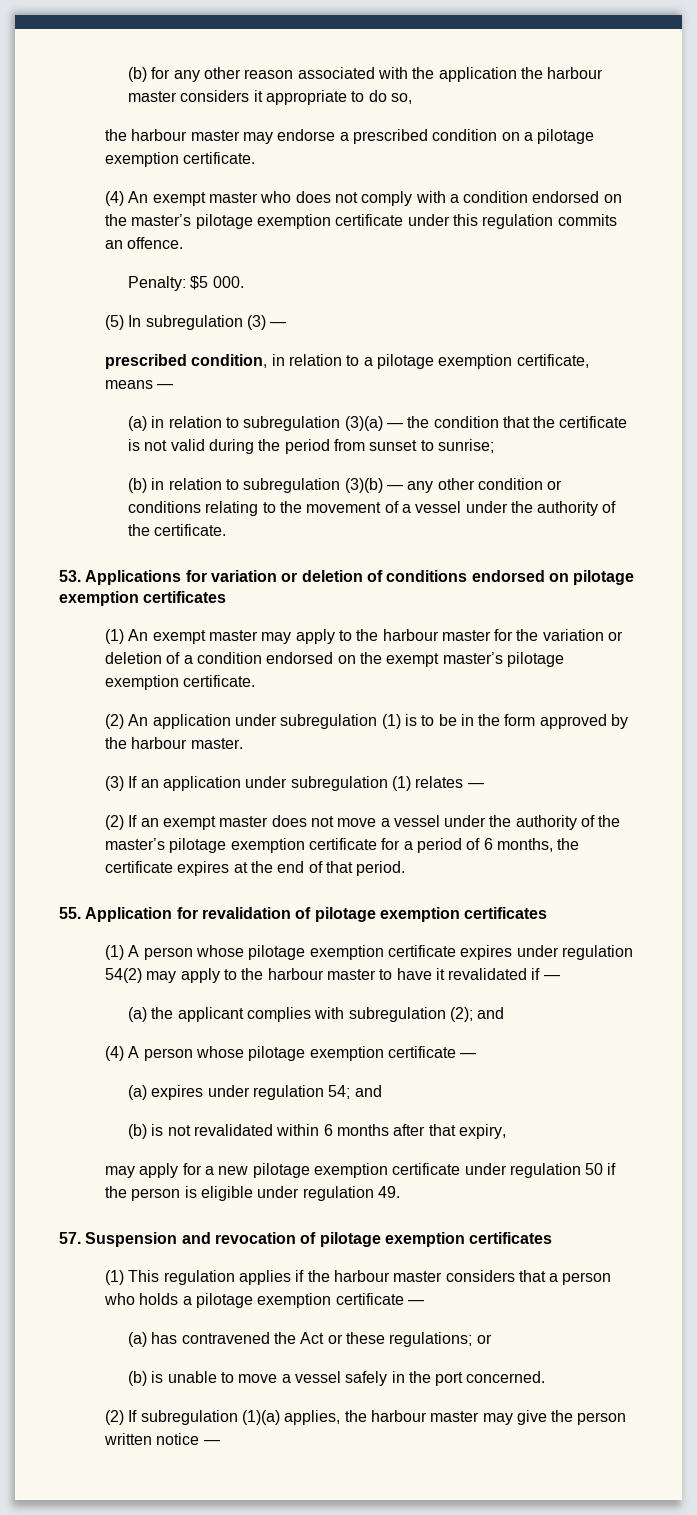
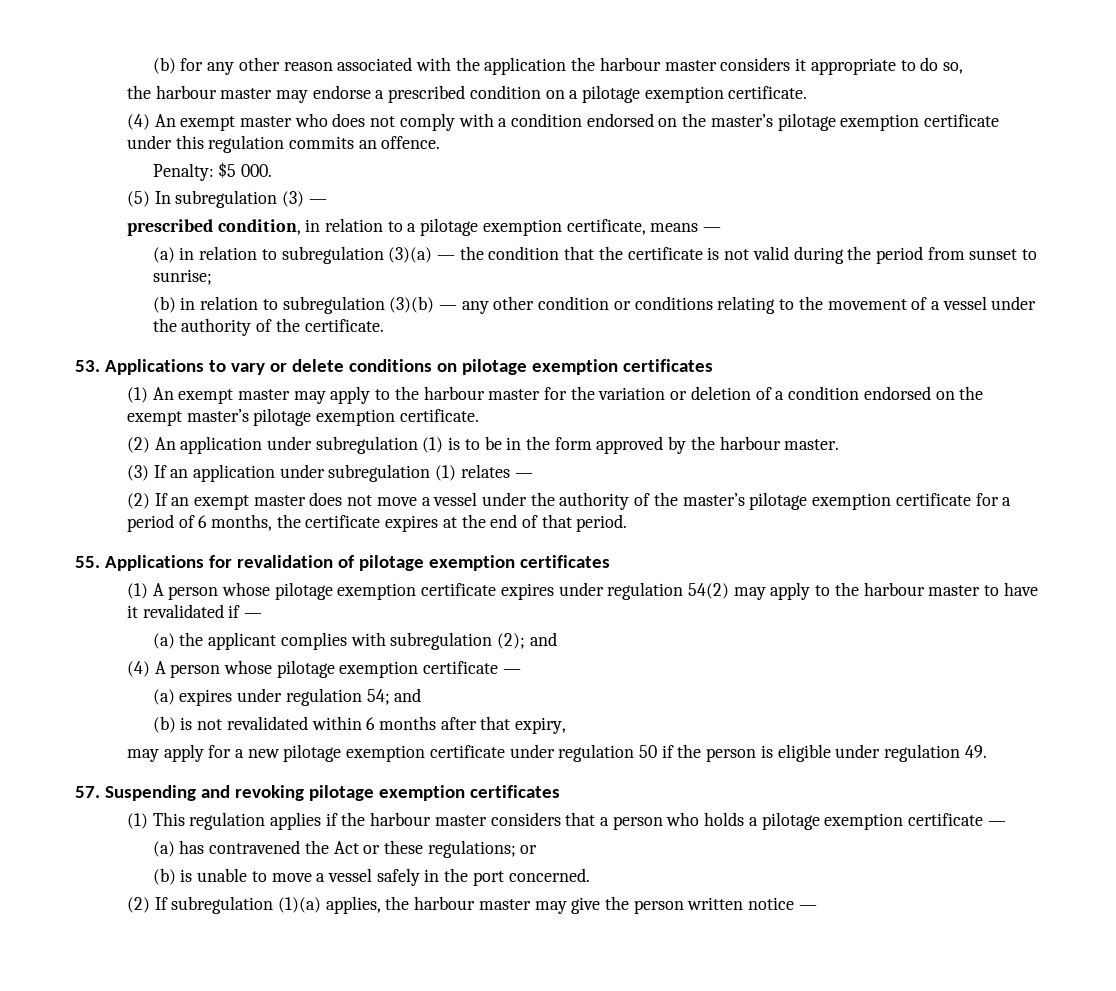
[185,570,545,582] for variation or deletion of conditions endorsed -> [208,359,432,375] to vary or delete conditions
[85,907,173,922] Application -> [104,555,204,571] Applications
[85,1232,317,1247] Suspension and revocation of -> [104,785,304,801] Suspending and revoking

